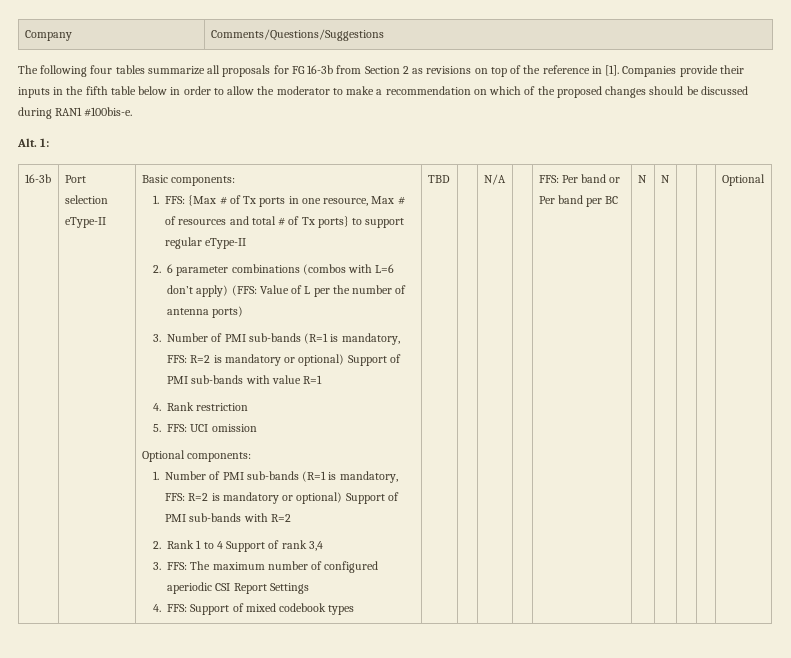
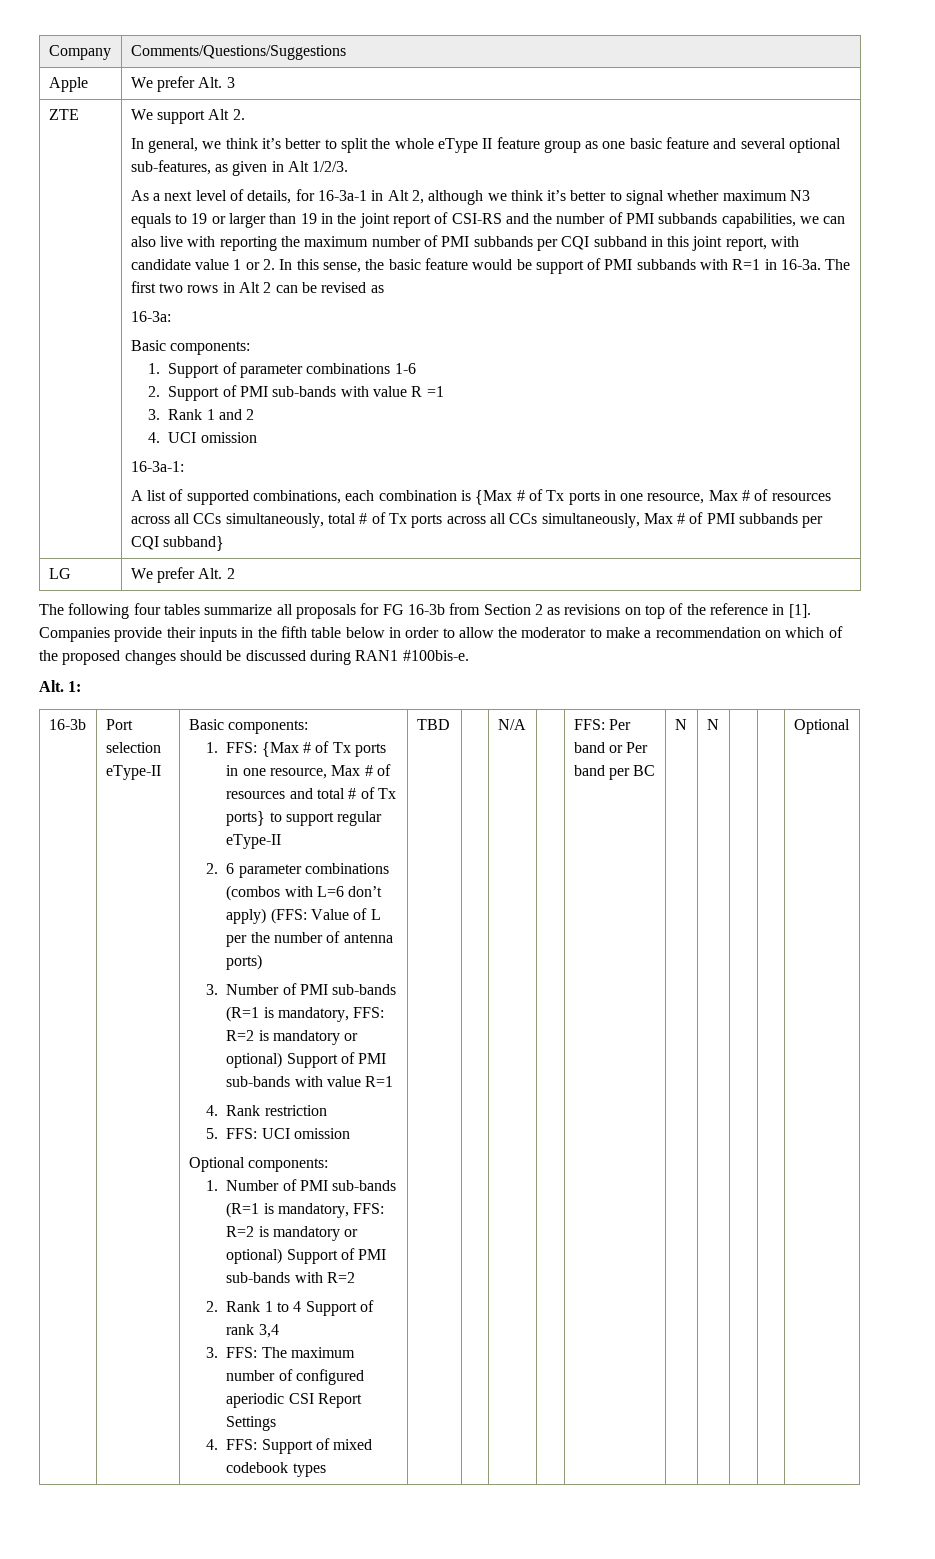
(384, 35) none -> [48,77,88,92] [130,76,235,92] [48,109,79,120] [130,109,245,124] [130,137,842,153] [130,160,349,176] [130,189,811,205] [130,212,846,228] [130,235,800,251] [130,258,851,274] [130,281,384,293] [130,311,171,322] [130,340,250,355] [148,362,416,378] [148,385,444,401] [148,409,255,420] [148,432,257,443] [130,461,184,472] [130,489,831,505] [130,512,824,528] [130,536,224,551] [48,568,71,579] [130,567,235,583] // Apple | We prefer Alt. 3 // ZTE | We support Alt 2. // In general, we think it’s better to split the whole eType II feature group as one basic feature and several optional sub-features, as given in Alt 1/2/3. // As a next level of details, for 16-3a-1 in Alt 2, although we think it’s better to signal whether maximum N3 equals to 19 or larger than 19 in the joint report of CSI-RS and the number of PMI subbands capabilities, we can also live with reporting the maximum number of PMI subbands per CQI subband in this joint report, with candidate value 1 or 2. In this sense, the basic feature would be support of PMI subbands with R=1 in 16-3a. The first two rows in Alt 2 can be revised as // 16-3a: // Basic components: // 1. Support of parameter combinations 1-6 // 2. Support of PMI sub-bands with value R =1 // 3. Rank 1 and 2 // 4. UCI omission // 16-3a-1: // A list of supported combinations, each combination is {Max # of Tx ports in one resource, Max # of resources across all CCs simultaneously, total # of Tx ports across all CCs simultaneously, Max # of PMI subbands per CQI subband} // LG | We prefer Alt. 2

